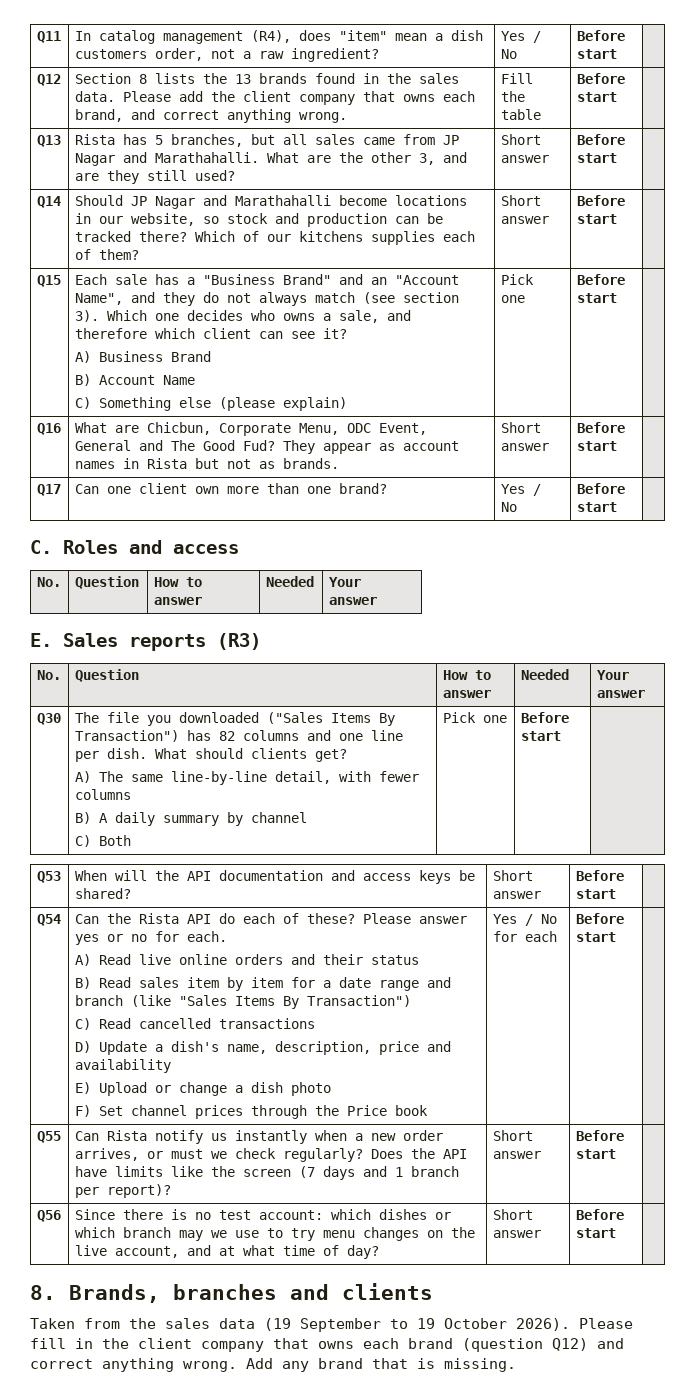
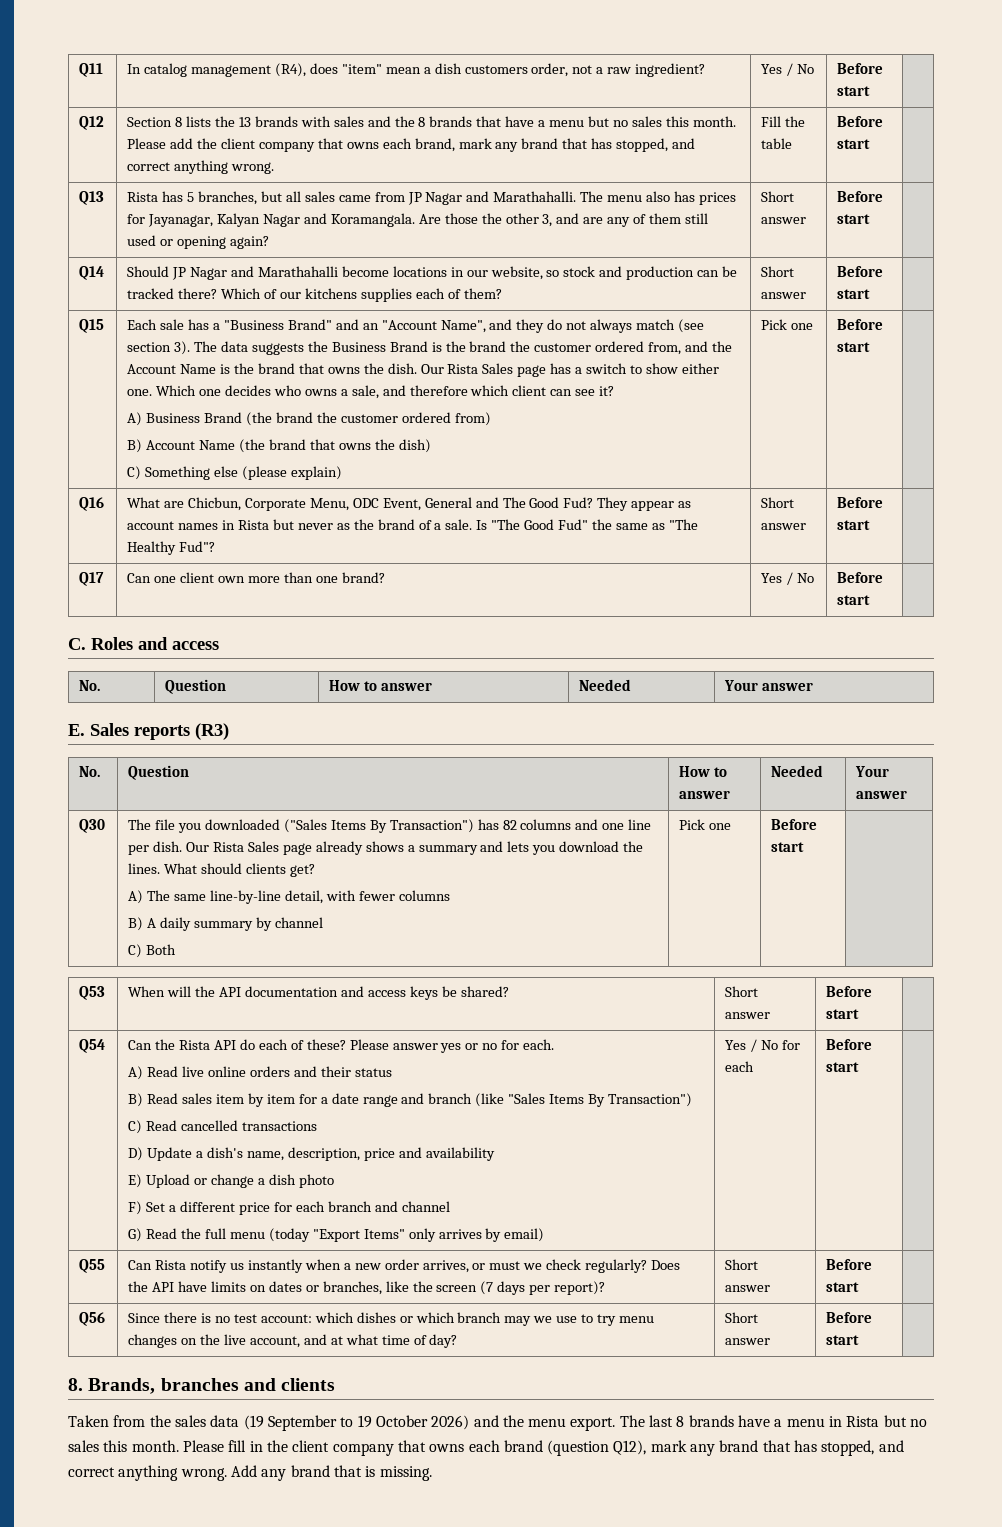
[314,73,459,84] [74,91,115,102] found in the sales data. -> [300,116,736,127] with sales and the 8 brands that have a menu but no sales this month.
(123, 115) none -> [458,138,669,152] mark any brand that has stopped,
[266,152,331,163] What are -> [580,191,736,205] [127,213,478,227] The menu also has prices for Jayanagar, Kalyan Nagar and Koramangala. Are those
[106,170,235,184] they still used? -> [607,213,708,227] [127,235,270,249] any of them still used or opening again?
(99, 316) none -> [194,341,732,355] [127,363,719,377] [127,389,153,396] The data suggests the Business Brand is the brand the customer ordered from, and the Account Name is the brand that owns the dish. Our Rista Sales page has a switch to show either one.
[74,374,195,386] // B) Account Name -> [246,412,491,426] [127,439,431,453] (the brand the customer ordered from) // B) Account Name (the brand that owns the dish)
[226,458,339,469] not as brands. -> [297,519,698,530] [127,541,216,555] never as the brand of a sale. Is "The Good Fud" the same as "The Healthy Fud"?
(147, 753) none -> [186,841,644,855] [128,863,161,874] Our Rista Sales page already shows a summary and lets you download the lines.
[130,1105,428,1119] channel prices through the Price book -> [169,1201,450,1215] [128,1228,545,1242] a different price for each branch and channel // G) Read the full menu (today "Export Items" only arrives by email)
(163, 1171) none -> [249,1281,382,1295] on dates or branches,
[362,1166,459,1177] and 1 branch -> (526, 1288) none
[516,1318,570,1331] 2026). -> [431,1415,928,1431] [68,1440,179,1452] 2026) and the menu export. The last 8 brands have a menu in Rista but no sales this month.
[552,1338,588,1351] Q12) -> [613,1440,875,1456] Q12), mark any brand that has stopped,

